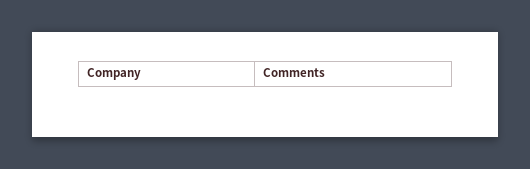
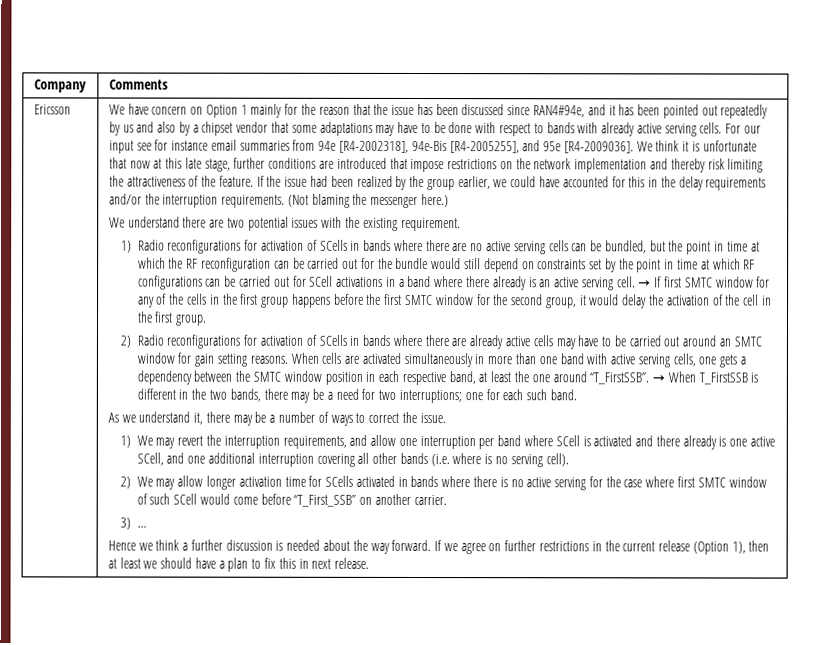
(326, 72) none -> [33,104,71,115] [108,103,769,119] [108,121,762,137] [108,139,757,154] [108,157,764,173] [108,175,767,191] [108,193,449,209] [108,216,461,232] [120,239,760,255] [137,257,756,273] [137,275,771,291] [137,293,772,309] [136,311,208,326] [119,334,762,350] [136,352,746,368] [136,370,759,386] [136,388,577,404] [107,411,446,426] [119,434,775,450] [136,452,569,468] [119,475,767,491] [136,493,447,507] [119,517,147,530] [107,539,770,555] [107,557,370,572] // Ericsson | We have concern on Option 1 mainly for the reason that the issue has been discussed since RAN4#94e, and it has been pointed out repeatedly by us and also by a chipset vendor that some adaptations may have to be done with respect to bands with already active serving cells. For our input see for instance email summaries from 94e [R4-2002318], 94e-Bis [R4-2005255], and 95e [R4-2009036]. We think it is unfortunate that now at this late stage, further conditions are introduced that impose restrictions on the network implementation and thereby risk limiting the attractiveness of the feature. If the issue had been realized by the group earlier, we could have accounted for this in the delay requirements and/or the interruption requirements. (Not blaming the messenger here.) // We understand there are two potential issues with the existing requirement. // 1) Radio reconfigurations for activation of SCells in bands where there are no active serving cells can be bundled, but the point in time at which the RF reconfiguration can be carried out for the bundle would still depend on constraints set by the point in time at which RF configurations can be carried out for SCell activations in a band where there already is an active serving cell. → If first SMTC window for any of the cells in the first group happens before the first SMTC window for the second group, it would delay the activation of the cell in the first group. // 2) Radio reconfigurations for activation of SCells in bands where there are already active cells may have to be carried out around an SMTC window for gain setting reasons. When cells are activated simultaneously in more than one band with active serving cells, one gets a dependency between the SMTC window position in each respective band, at least the one around “T_FirstSSB”. → When T_FirstSSB is different in the two bands, there may be a need for two interruptions; one for each such band. // As we understand it, there may be a number of ways to correct the issue. // 1) We may revert the interruption requirements, and allow one interruption per band where SCell is activated and there already is one active SCell, and one additional interruption covering all other bands (i.e. where is no serving cell). // 2) We may allow longer activation time for SCells activated in bands where there is no active serving for the case where first SMTC window of such SCell would come before “T_First_SSB” on another carrier. // 3) … // Hence we think a further discussion is needed about the way forward. If we agree on further restrictions in the current release (Option 1), then at least we should have a plan to fix this in next release.

